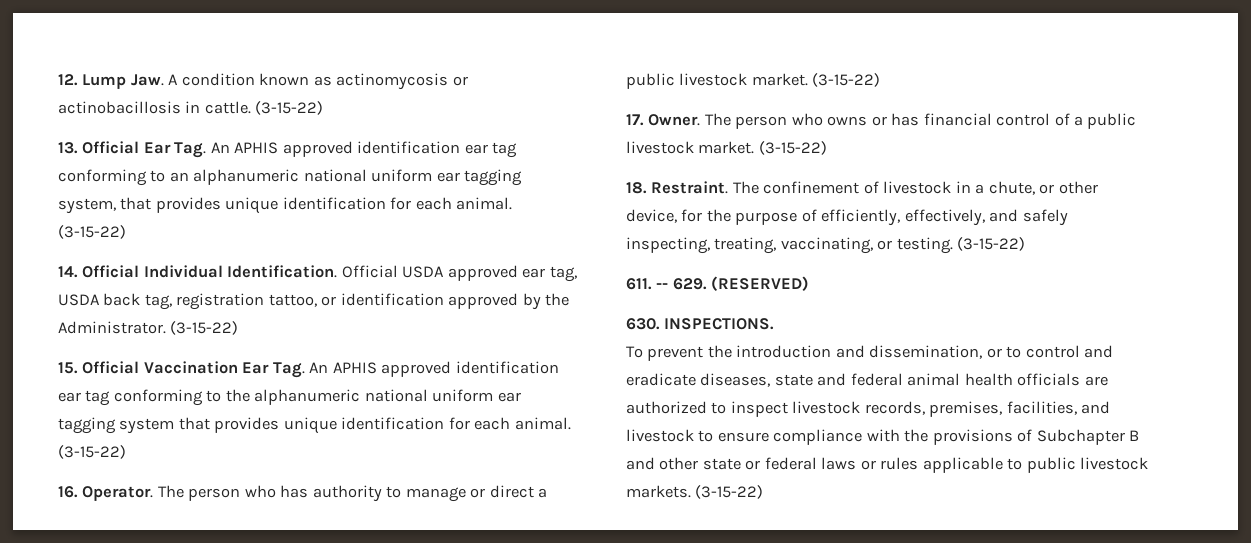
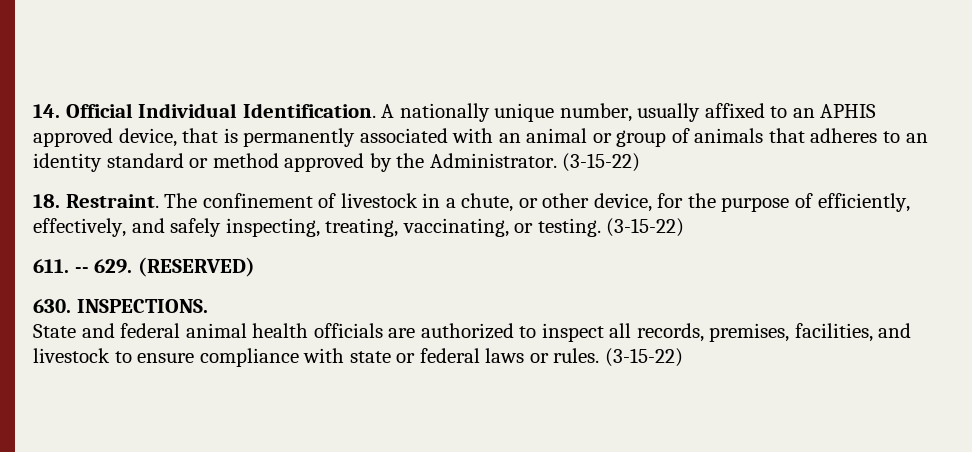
[58,73,468,90] [58,101,324,115] [58,141,518,158] [58,169,523,186] [58,197,513,214] [58,225,126,239] [58,265,577,282] [58,293,444,310] 12. Lump Jaw. A condition known as actinomycosis or actinobacillosis in cattle. (3-15-22) // 13. Official Ear Tag. An APHIS approved identification ear tag conforming to an alphanumeric national uniform ear tagging system, that provides unique identification for each animal. (3-15-22) // 14. Official Individual Identification. Official USDA approved ear tag, USDA back tag, registration tattoo, or identification -> [33,103,877,122] [33,128,928,147] [33,153,279,172] 14. Official Individual Identification. A nationally unique number, usually affixed to an APHIS approved device, that is permanently associated with an animal or group of animals that adheres to an identity standard or method
[58,361,559,378] [58,389,521,406] [58,417,571,434] [58,445,126,459] [58,485,548,502] [626,73,881,89] [626,113,1137,129] [626,141,827,155] // 15. Official Vaccination Ear Tag. An APHIS approved identification ear tag conforming to the alphanumeric national uniform ear tagging system that provides unique identification for each animal. (3-15-22) // 16. Operator. The person who has authority to manage or direct a public livestock market. (3-15-22) // 17. Owner. The person who owns or has financial control of a public livestock market. (3-15-22) -> (641, 162) none
[626,345,1114,361] [626,373,813,387] To prevent the introduction and dissemination, or to control and eradicate diseases, state -> [33,324,76,338] State
[792,401,861,414] livestock -> [609,323,632,338] all
[904,429,1140,445] [626,457,699,470] the provisions of Subchapter B and other -> (345, 355) none
[880,457,1149,473] [626,485,691,498] rules applicable to public livestock markets. -> [553,348,600,363] rules.

